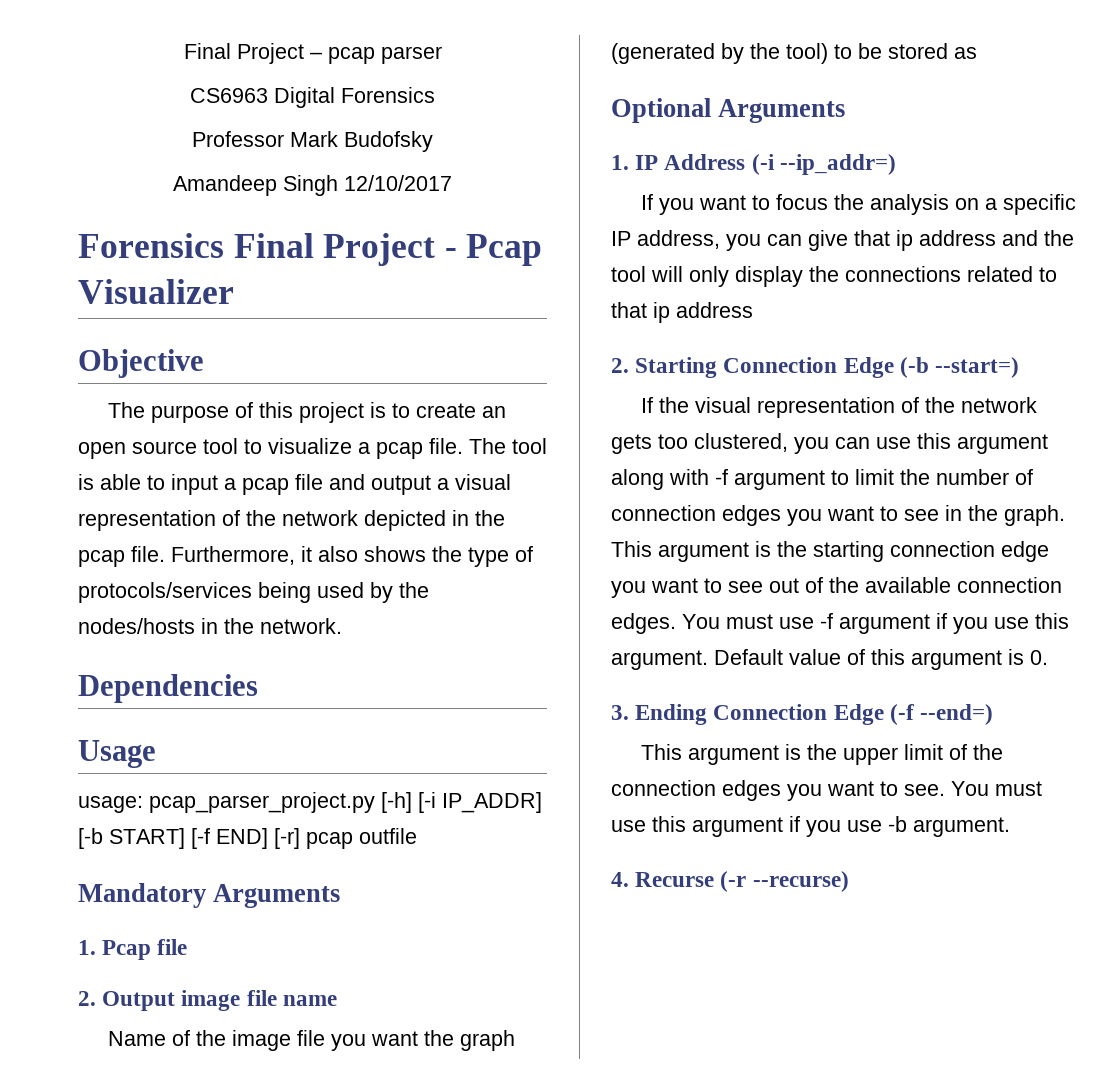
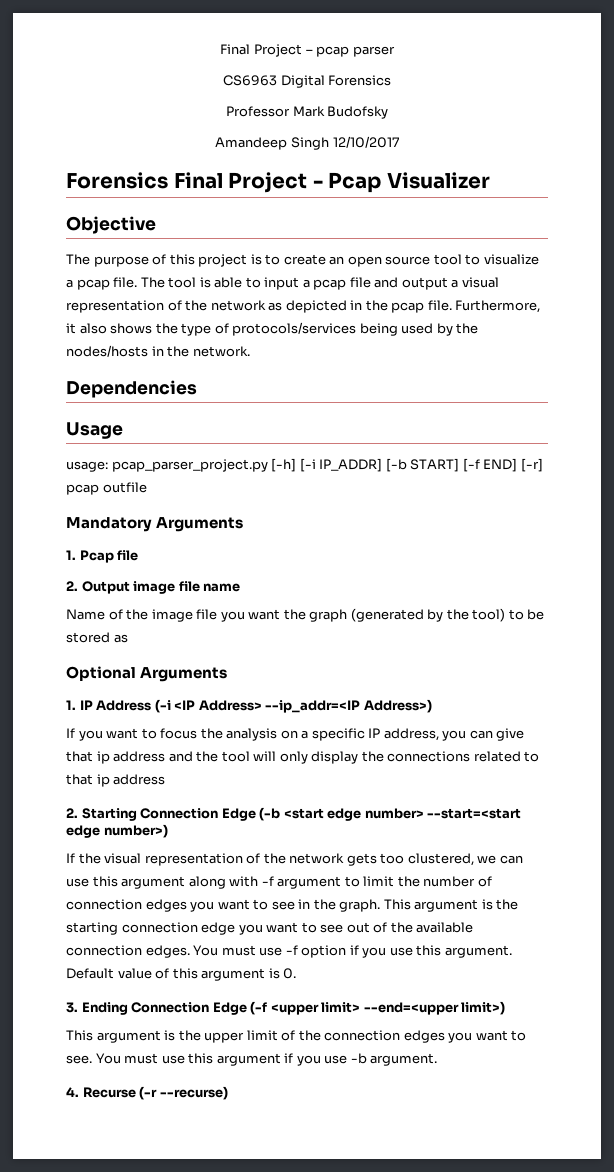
(358, 518) none -> [268,302,283,311] as
[779,154,896,175] --ip_addr=) -> [174,699,432,713] <IP Address> --ip_addr=<IP Address>)
[935,357,1020,378] --start=) -> [283,808,522,821] [66,824,168,838] <start edge number> --start=<start edge number>)
[794,437,829,454] you -> [477,855,497,864] we
[839,614,930,634] argument -> [301,945,347,958] option
[920,704,994,725] --end=) -> [270,1001,506,1015] <upper limit> --end=<upper limit>)

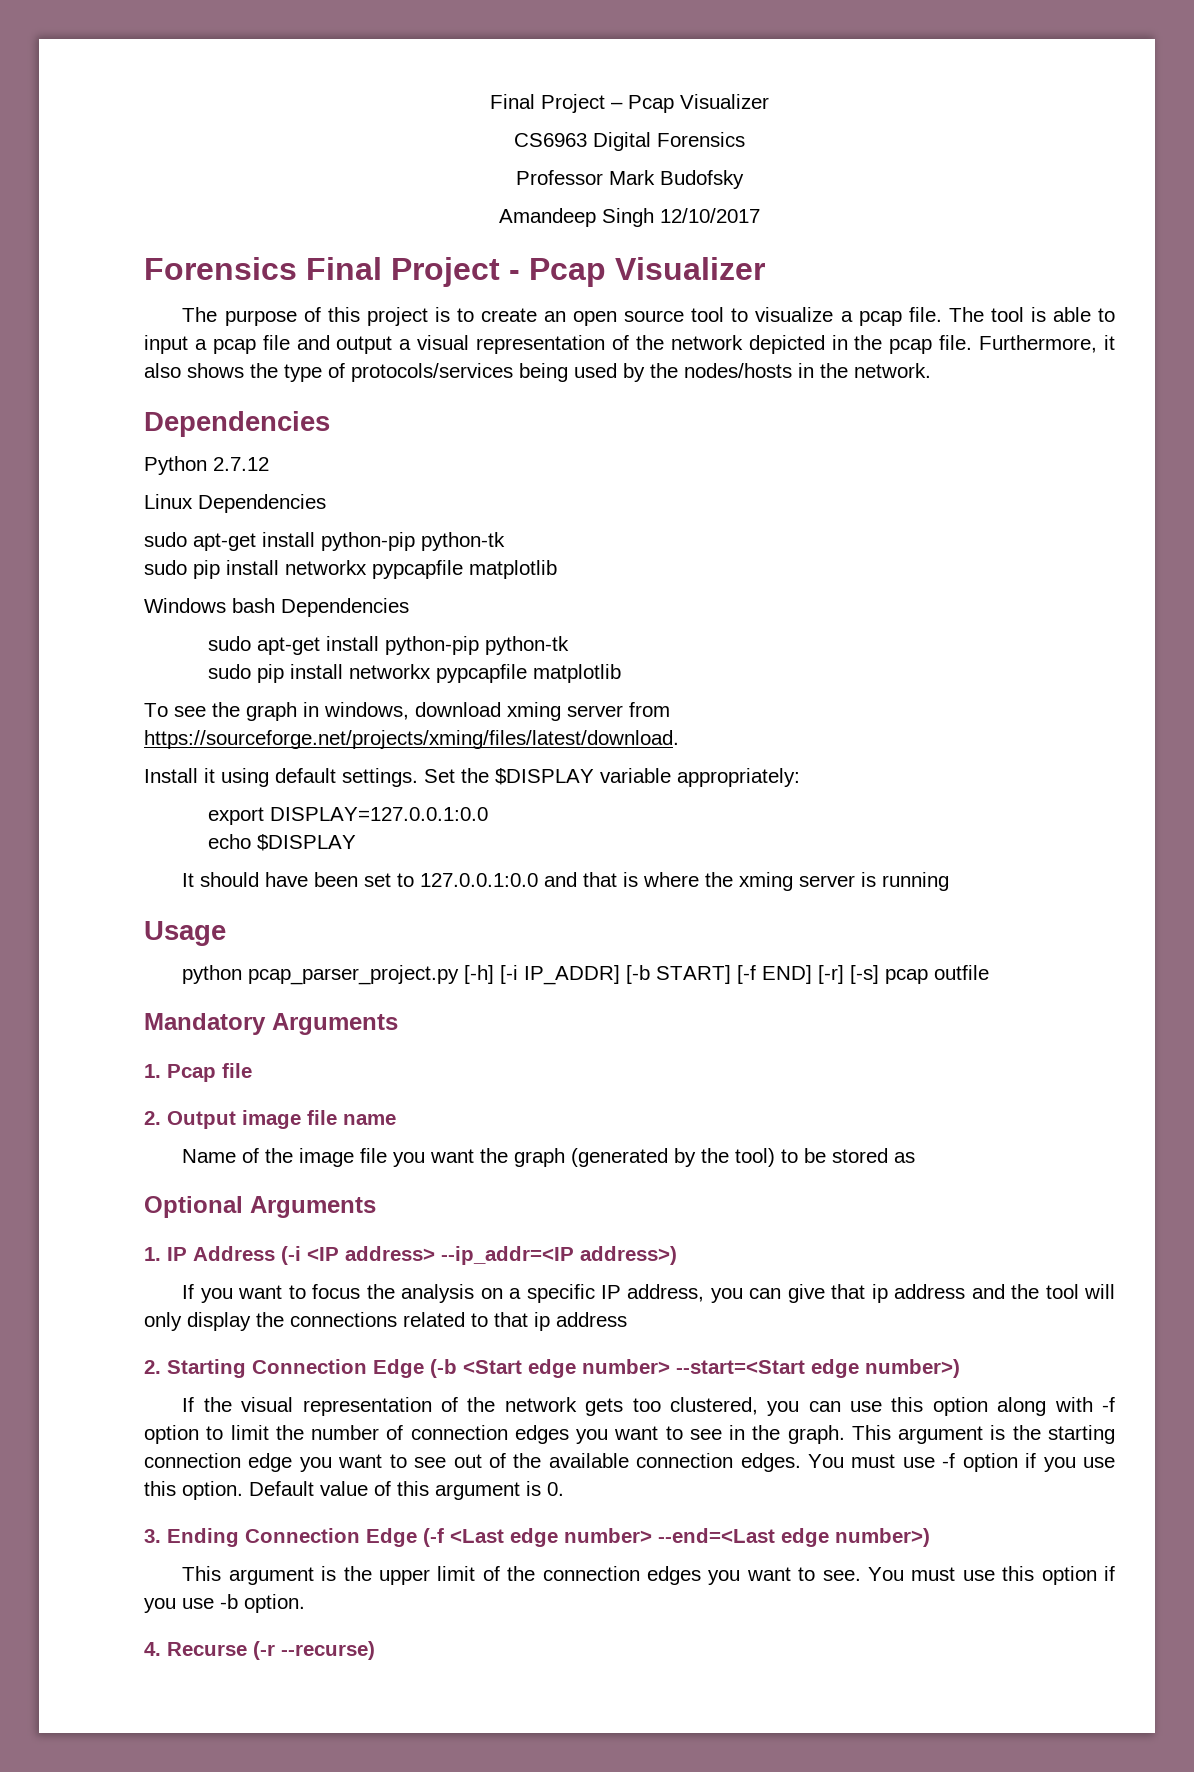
[220,44,395,57] Final Project – pcap parser -> [490,94,769,113] Final Project – Pcap Visualizer
[66,216,156,234] // Objective -> (765, 268) none
[268,302,283,311] as -> (743, 342) none
(197, 389) none -> [144,456,269,475] [144,494,326,513] [144,532,505,551] [144,560,557,579] [144,598,409,617] [208,636,570,655] [208,664,622,683] [144,702,670,721] [144,730,679,749] [144,768,800,787] [208,807,489,825] [208,834,357,851] [182,872,950,891] // Python 2.7.12 // Linux Dependencies // sudo apt-get install python-pip python-tk // sudo pip install networkx pypcapfile matplotlib // Windows bash Dependencies // sudo apt-get install python-pip python-tk // sudo pip install networkx pypcapfile matplotlib // To see the graph in windows, download xming server from https://sourceforge.net/projects/xming/files/latest/download. // Install it using default settings. Set the $DISPLAY variable appropriately: // export DISPLAY=127.0.0.1:0.0 // echo $DISPLAY // It should have been set to 127.0.0.1:0.0 and that is where the xming server is running
[66,461,108,472] usage: -> [182,965,243,984] python
(543, 465) none -> [850,965,880,984] [-s]
[198,699,432,713] Address> --ip_addr=<IP Address>) -> [345,1246,677,1265] address> --ip_addr=<IP address>)
[283,808,522,821] <start edge number> --start=<start -> [463,1359,805,1378] <Start edge number> --start=<Start
[477,855,497,864] we -> [767,1401,800,1416] you
[121,876,186,889] argument -> [932,1397,988,1416] option
[277,876,342,889] argument -> [144,1425,199,1444] option
[444,945,512,958] argument. -> [182,1481,243,1500] option.
[270,1001,506,1015] <upper limit> --end=<upper limit>) -> [450,1528,930,1547] <Last edge number> --end=<Last edge number>)
[216,1053,281,1066] argument -> [1041,1566,1097,1585] option
[370,1053,438,1066] argument. -> [244,1594,305,1613] option.

